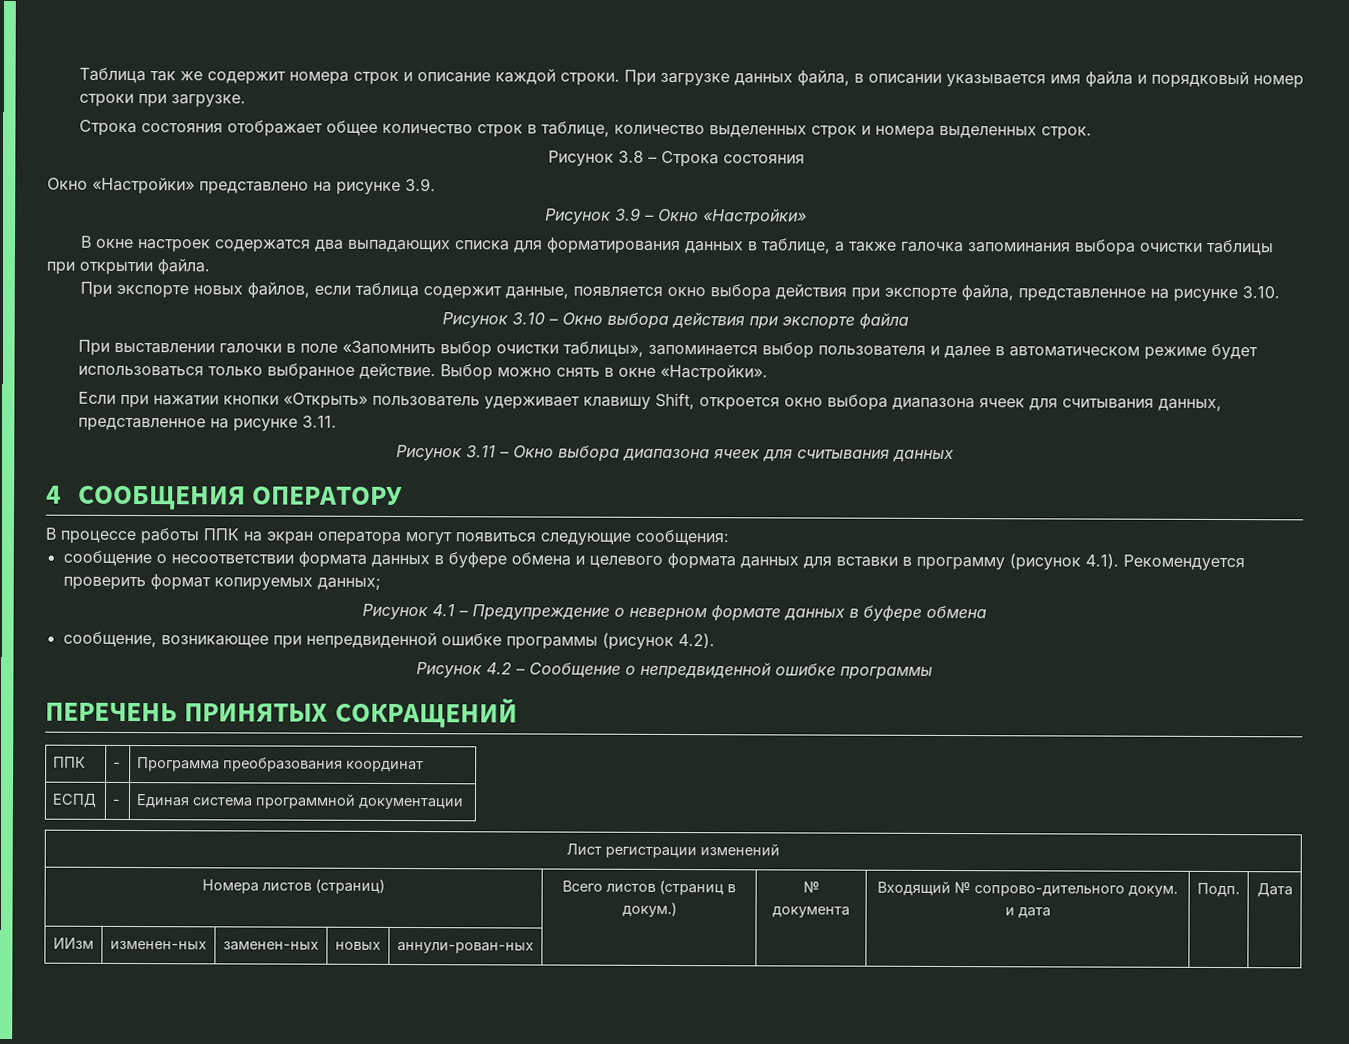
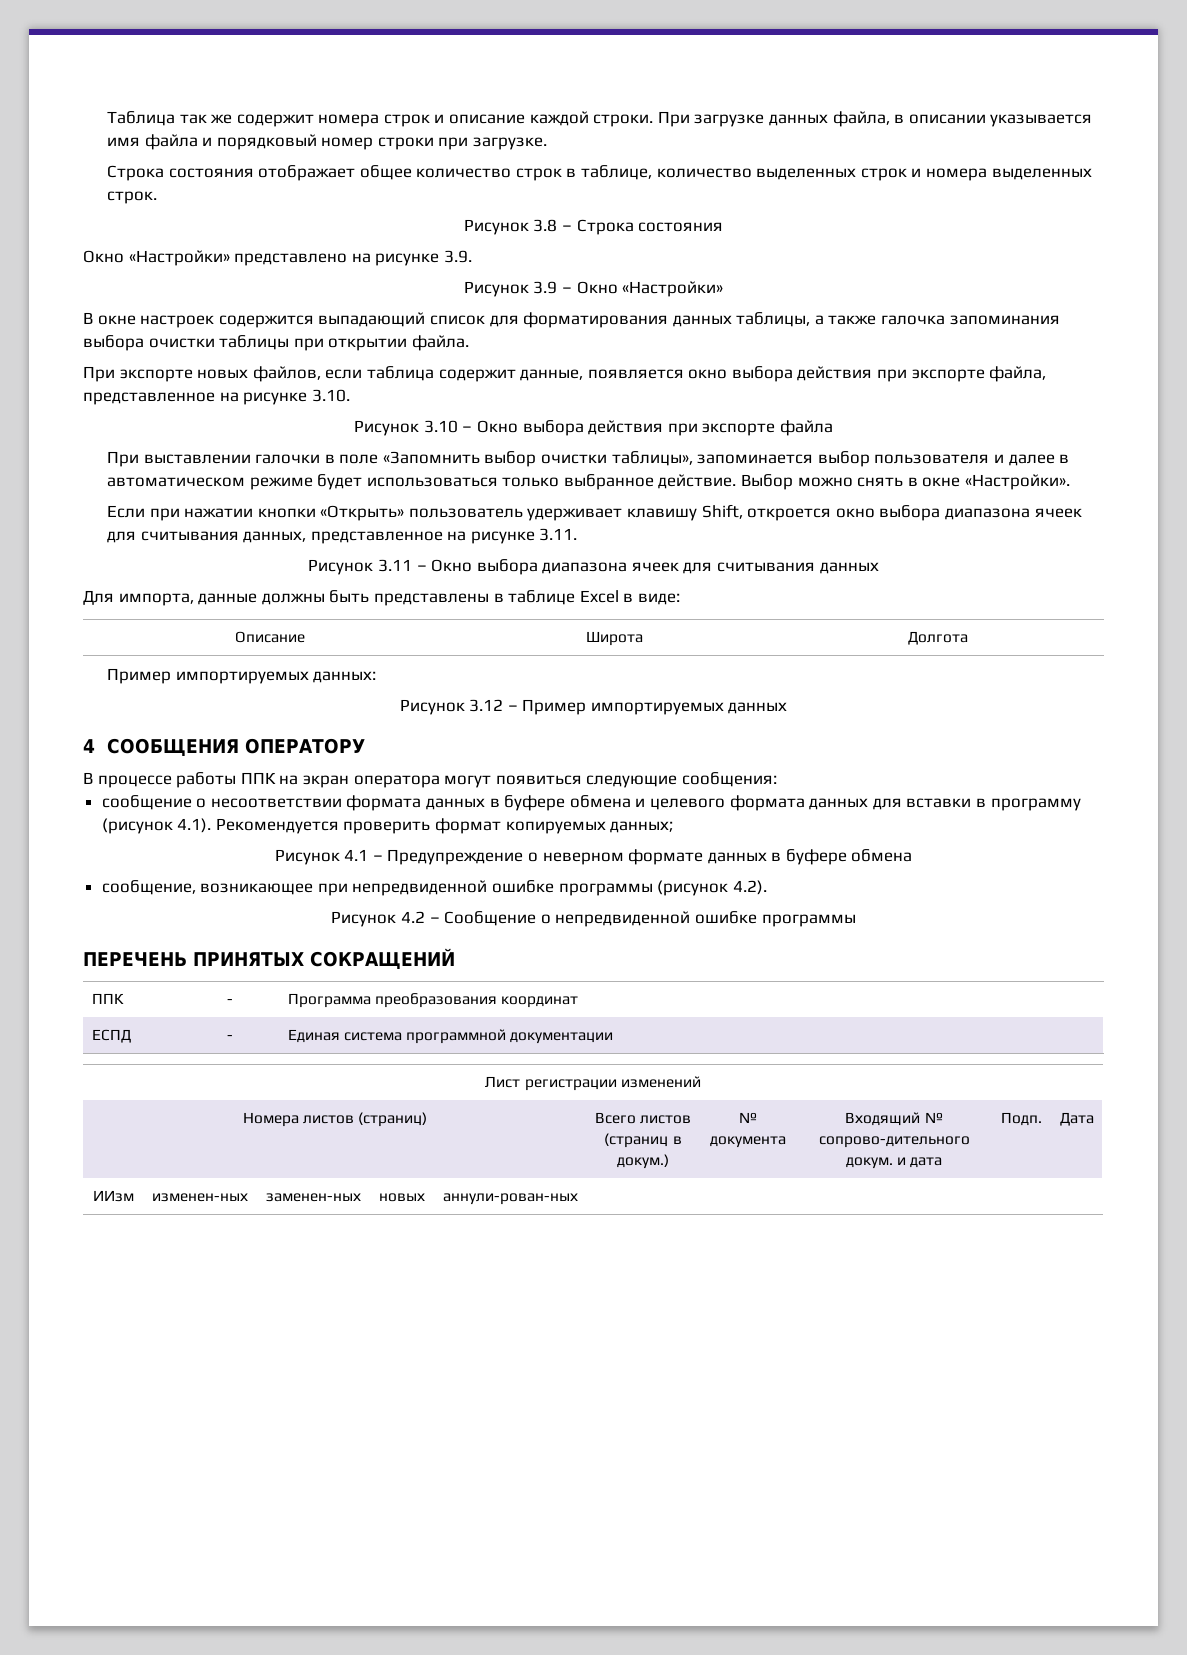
[214,239,511,253] содержатся два выпадающих списка -> [218,312,485,328] содержится выпадающий список
[747,238,832,254] в таблице, -> [736,312,811,327] таблицы,
(954, 456) none -> [83,590,680,606] [234,631,305,643] [585,631,643,646] [908,631,968,645] [106,668,377,684] [399,699,788,715] // Для импорта, данные должны быть представлены в таблице Excel в виде: // Описание | Широта | Долгота // Пример импортируемых данных: // Рисунок 3.12 – Пример импортируемых данных

